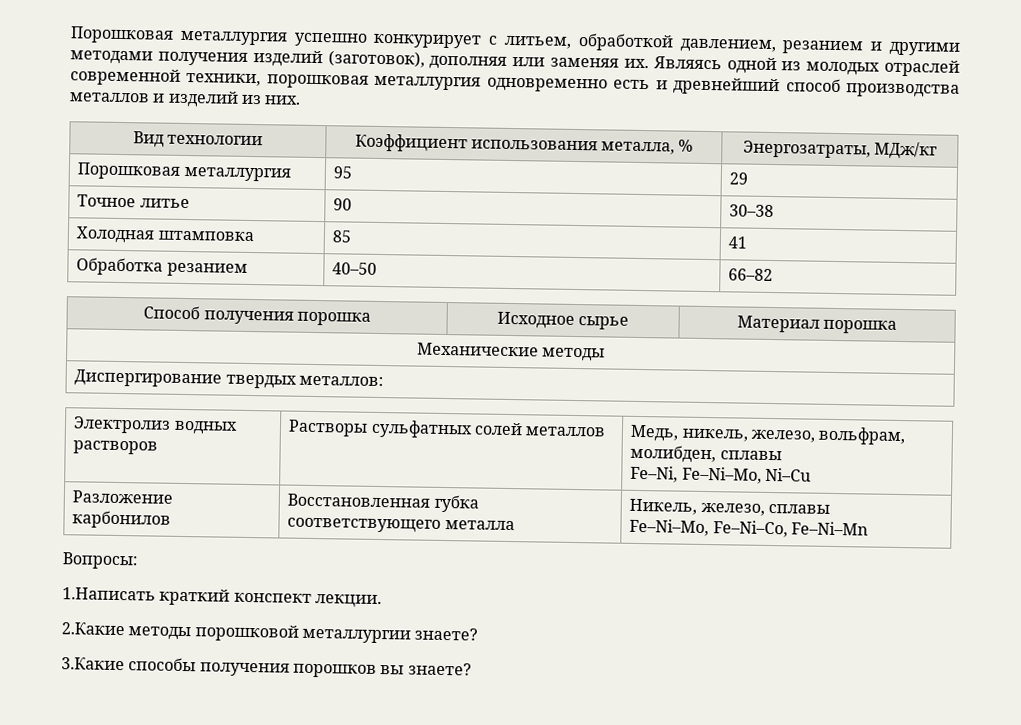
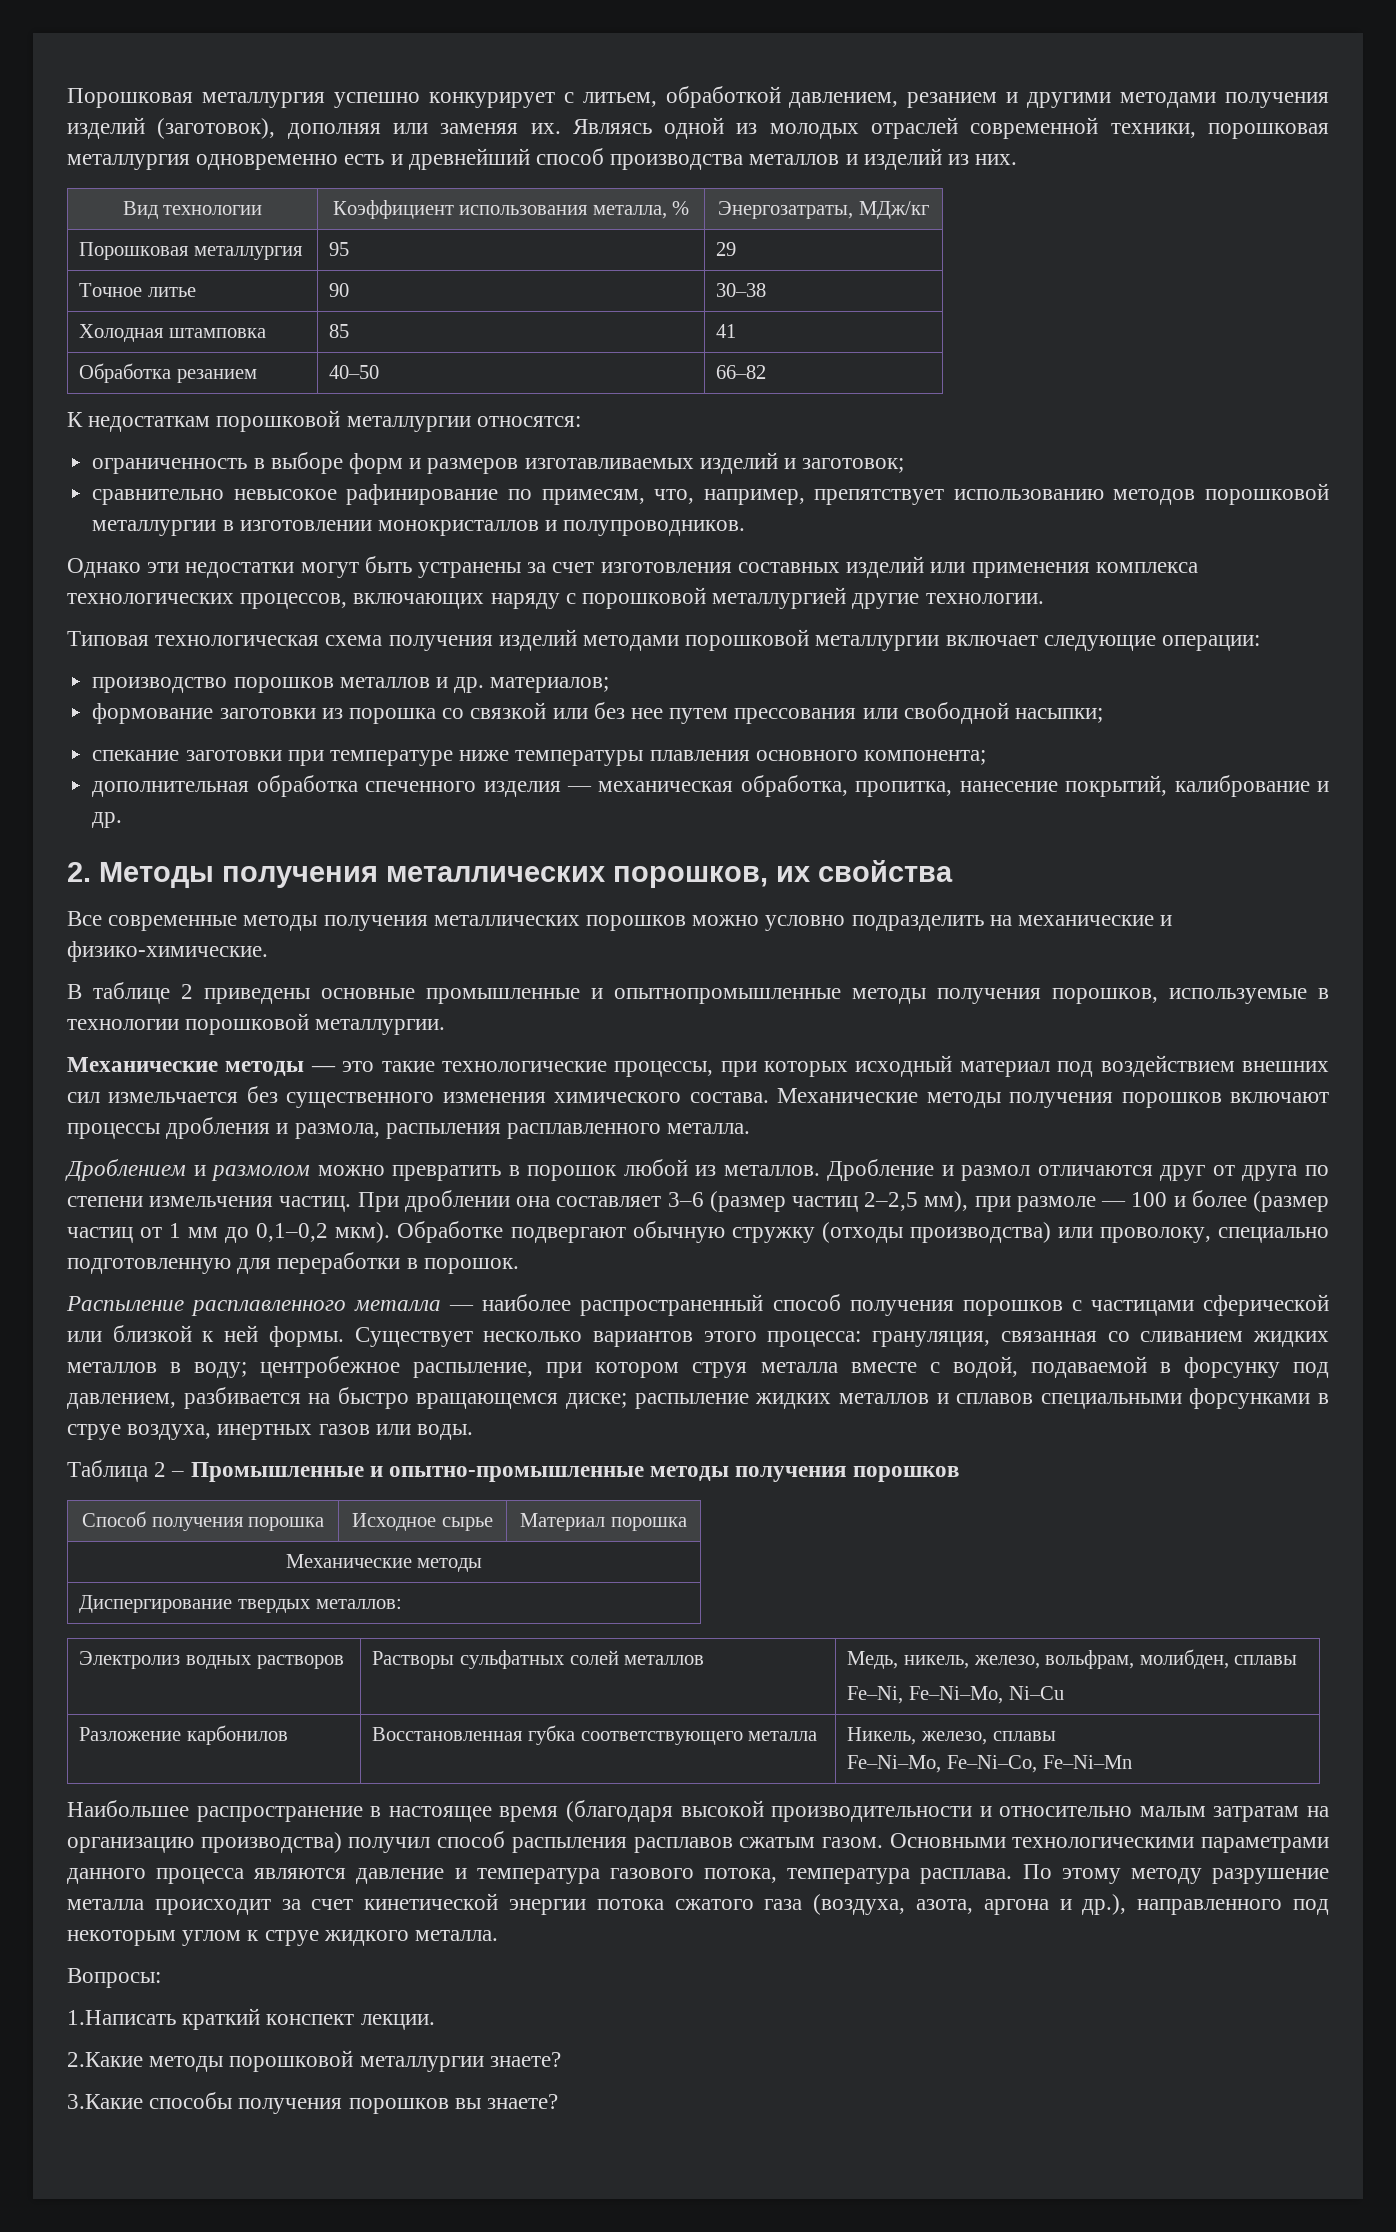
(774, 275) none -> [67,410,581,432] [92,452,905,474] [92,483,1329,505] [92,520,746,536] [67,556,1198,578] [67,587,1044,609] [67,629,1261,651] [92,677,610,693] [92,702,1104,724] [92,750,986,766] [92,775,1329,797] [92,812,123,828] [67,860,953,888] [67,911,1173,931] [67,941,268,962] [67,982,1329,1004] [67,1013,446,1035] [67,1055,1329,1077] [67,1086,1330,1108] [67,1117,751,1139] [65,1159,1329,1181] [67,1190,1329,1212] [67,1221,1329,1243] [67,1252,519,1274] [66,1294,1329,1316] [67,1325,1329,1347] [67,1356,1329,1378] [67,1387,1329,1409] [67,1424,474,1440] [67,1460,959,1482] // К недостаткам порошковой металлургии относятся: // ограниченность в выборе форм и размеров изготавливаемых изделий и заготовок; // сравнительно невысокое рафинирование по примесям, что, например, препятствует использованию методов порошковой металлургии в изготовлении монокристаллов и полупроводников. // Однако эти недостатки могут быть устранены за счет изготовления составных изделий или применения комплекса технологических процессов, включающих наряду с порошковой металлургией другие технологии. // Типовая технологическая схема получения изделий методами порошковой металлургии включает следующие операции: // производство порошков металлов и др. материалов; // формование заготовки из порошка со связкой или без нее путем прессования или свободной насыпки; // спекание заготовки при температуре ниже температуры плавления основного компонента; // дополнительная обработка спеченного изделия — механическая обработка, пропитка, нанесение покрытий, калибрование и др. // 2. Методы получения металлических порошков, их свойства // Все современные методы получения металлических порошков можно условно подразделить на механические и физико-химические. // В таблице 2 приведены основные промышленные и опытнопромышленные методы получения порошков, используемые в технологии порошковой металлургии. // Механические методы — это такие технологические процессы, при которых исходный материал под воздействием внешних сил измельчается без существенного изменения химического состава. Механические методы получения порошков включают процессы дробления и размола, распыления расплавленного металла. // Дроблением и размолом можно превратить в порошок любой из металлов. Дробление и размол отличаются друг от друга по степени измельчения частиц. При дроблении она составляет 3–6 (размер частиц 2–2,5 мм), при размоле — 100 и более (размер частиц от 1 мм до 0,1–0,2 мкм). Обработке подвергают обычную стружку (отходы производства) или проволоку, специально подготовленную для переработки в порошок. // Распыление расплавленного металла — наиболее распространенный способ получения порошков с частицами сферической или близкой к ней формы. Существует несколько вариантов этого процесса: грануляция, связанная со сливанием жидких металлов в воду; центробежное распыление, при котором струя металла вместе с водой, подаваемой в форсунку под давлением, разбивается на быстро вращающемся диске; распыление жидких металлов и сплавов специальными форсунками в струе воздуха, инертных газов или воды. // Таблица 2 – Промышленные и опытно-промышленные методы получения порошков
(869, 528) none -> [67,1800,1329,1822] [67,1831,1329,1853] [67,1864,1330,1884] [67,1893,1329,1915] [67,1930,499,1946] // Наибольшее распространение в настоящее время (благодаря высокой производительности и относительно малым затратам на организацию производства) получил способ распыления расплавов сжатым газом. Основными технологическими параметрами данного процесса являются давление и температура газового потока, температура расплава. По этому методу разрушение металла происходит за счет кинетической энергии потока сжатого газа (воздуха, азота, аргона и др.), направленного под некоторым углом к струе жидкого металла.

